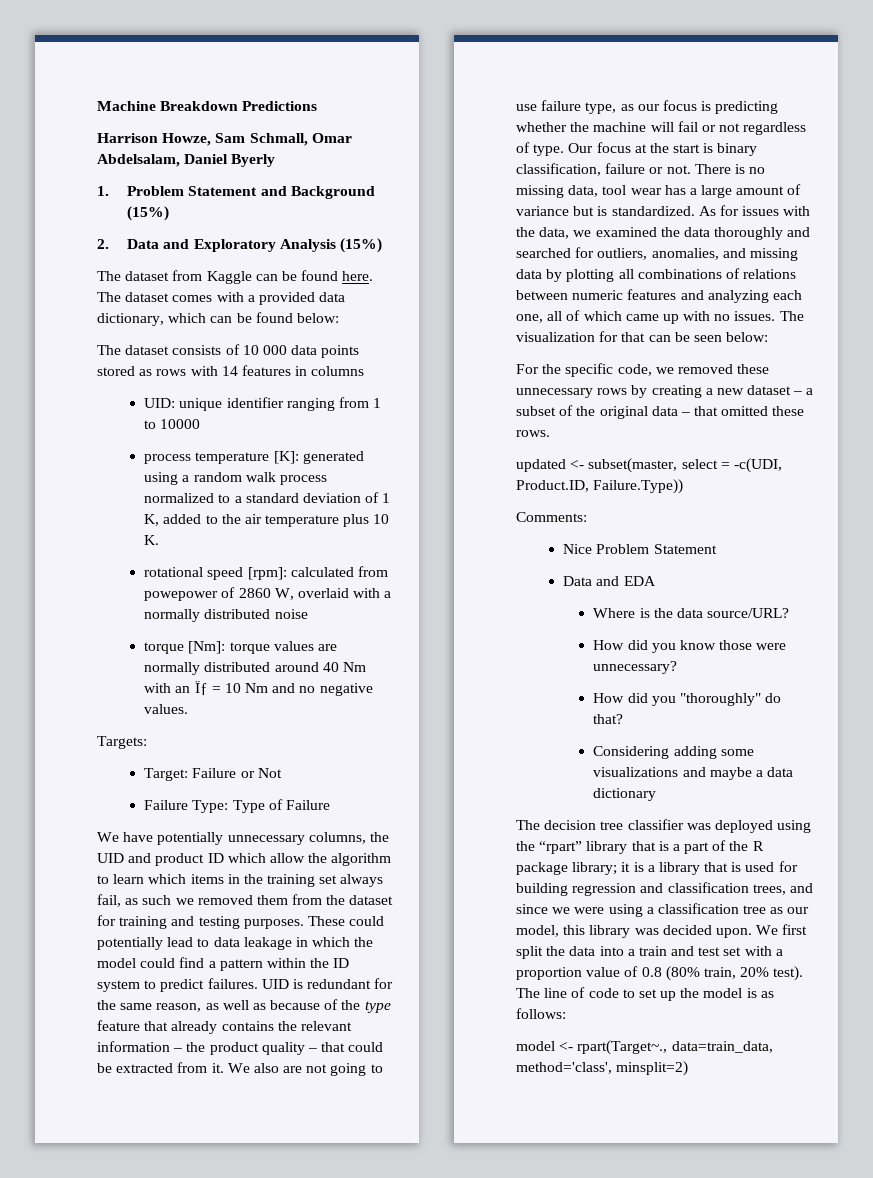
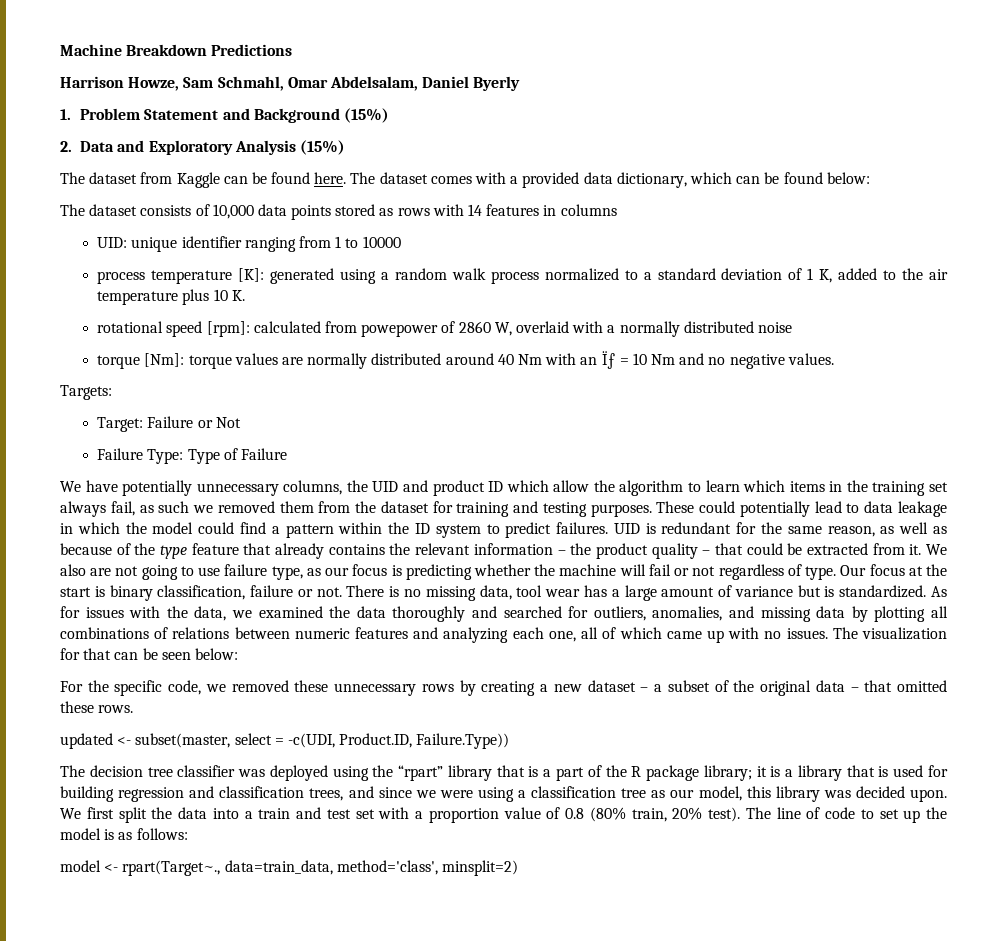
[249,133,308,146] Schmall, -> [217,76,284,91] Schmahl,
[242,345,287,355] 10 000 -> [212,204,254,219] 10,000
[516,512,587,522] [563,544,717,554] [563,576,656,586] [593,608,790,618] [593,640,787,653] [593,661,678,674] [593,693,782,706] [593,714,624,724] [593,746,754,759] [593,767,794,780] [593,788,657,801] // Comments: // Nice Problem Statement // Data and EDA // Where is the data source/URL? // How did you know those were unnecessary? // How did you "thoroughly" do that? // Considering adding some visualizations and maybe a data dictionary -> (510, 741) none

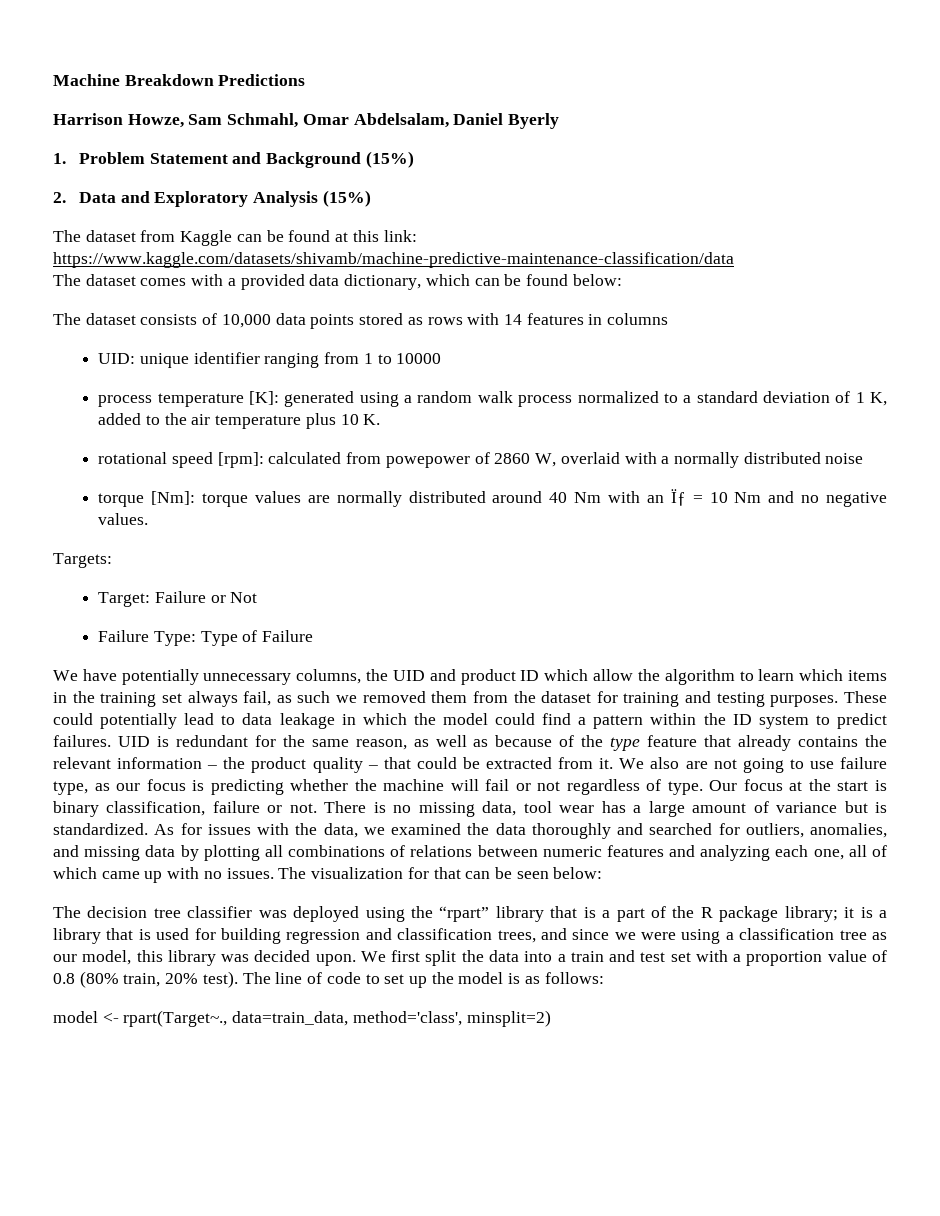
[314,172,347,184] here. -> [335,230,417,242] [53,252,734,268] at this link: https://www.kaggle.com/datasets/shivamb/machine-predictive-maintenance-classification/data //
[60,680,948,696] [60,701,134,713] [60,733,510,749] // For the specific code, we removed these unnecessary rows by creating a new dataset – a subset of the original data – that omitted these rows. // updated <- subset(master, select = -c(UDI, Product.ID, Failure.Type)) -> (603, 873) none

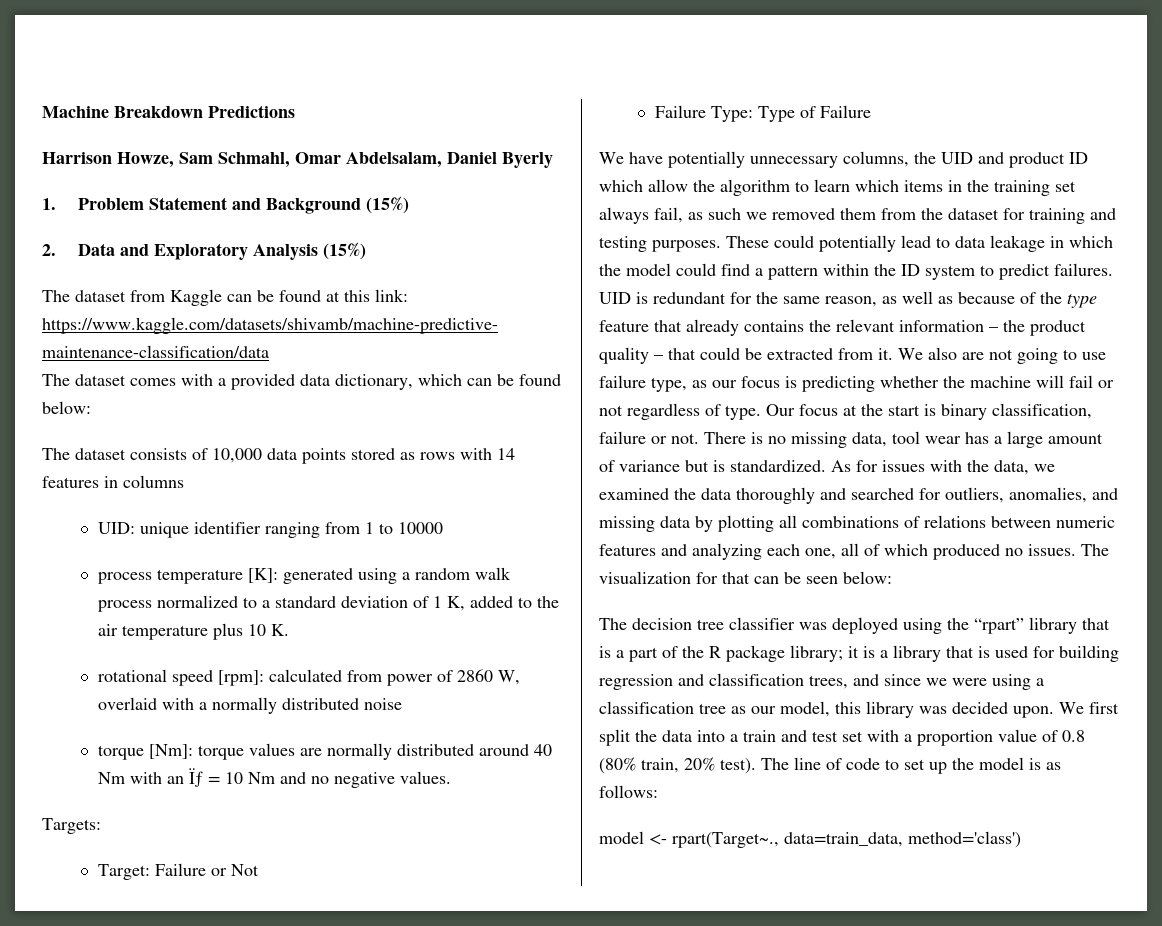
[385,456,470,468] powepower -> [386,674,433,686] power
[101,867,200,883] came up with -> [933,544,1000,560] produced
[352,1010,551,1027] method='class', minsplit=2) -> [908,831,1021,848] method='class')

